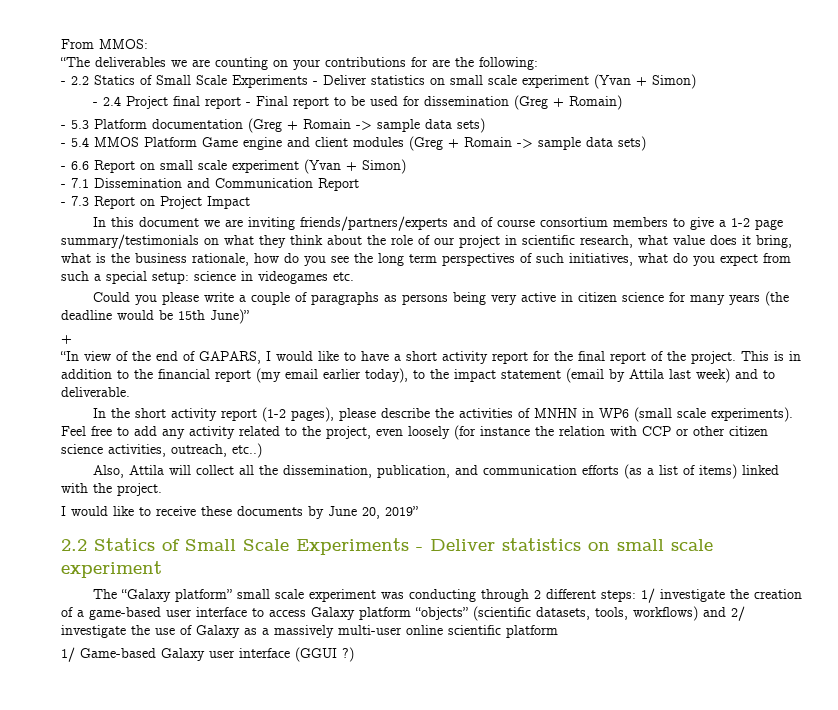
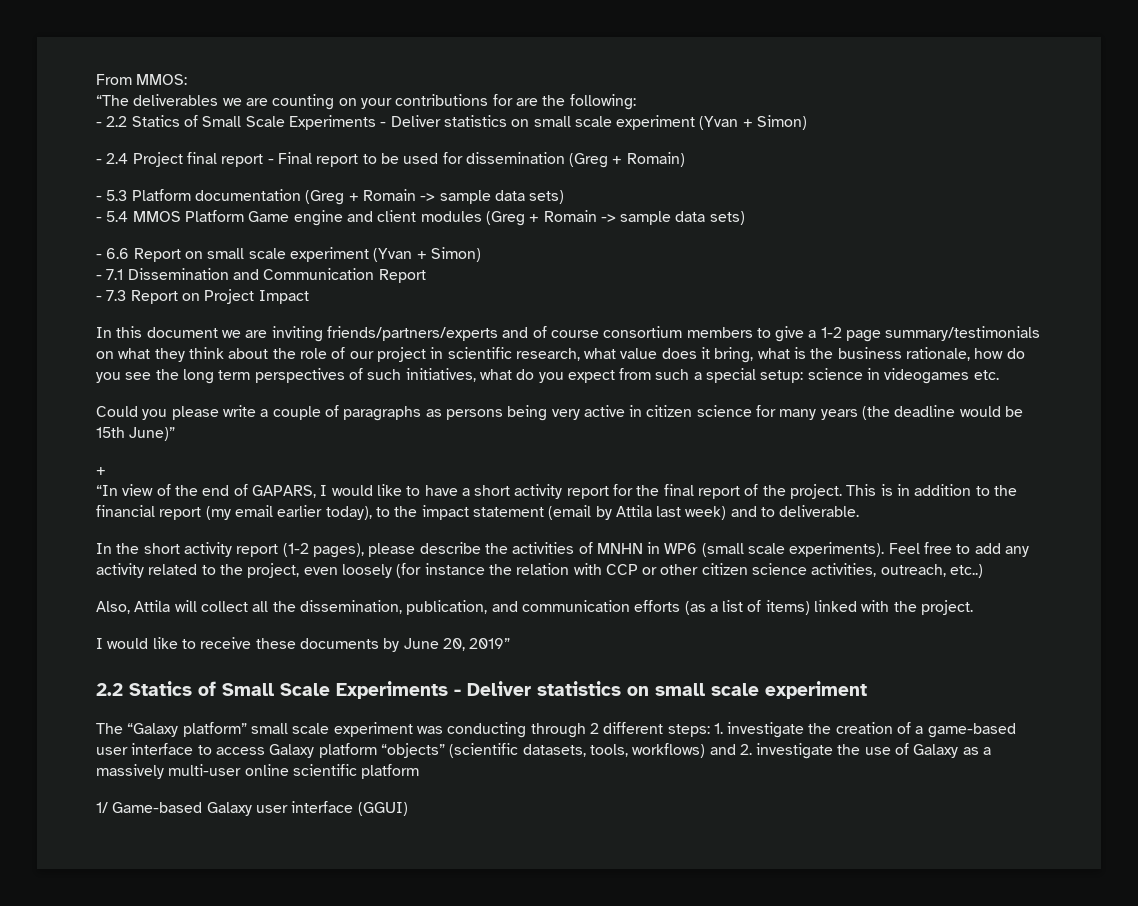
[641,588,656,603] 1/ -> [713,723,723,734] 1.
[731,606,745,621] 2/ -> [739,744,752,755] 2.
[295,647,354,662] (GGUI ?) -> [357,802,408,816] (GGUI)

